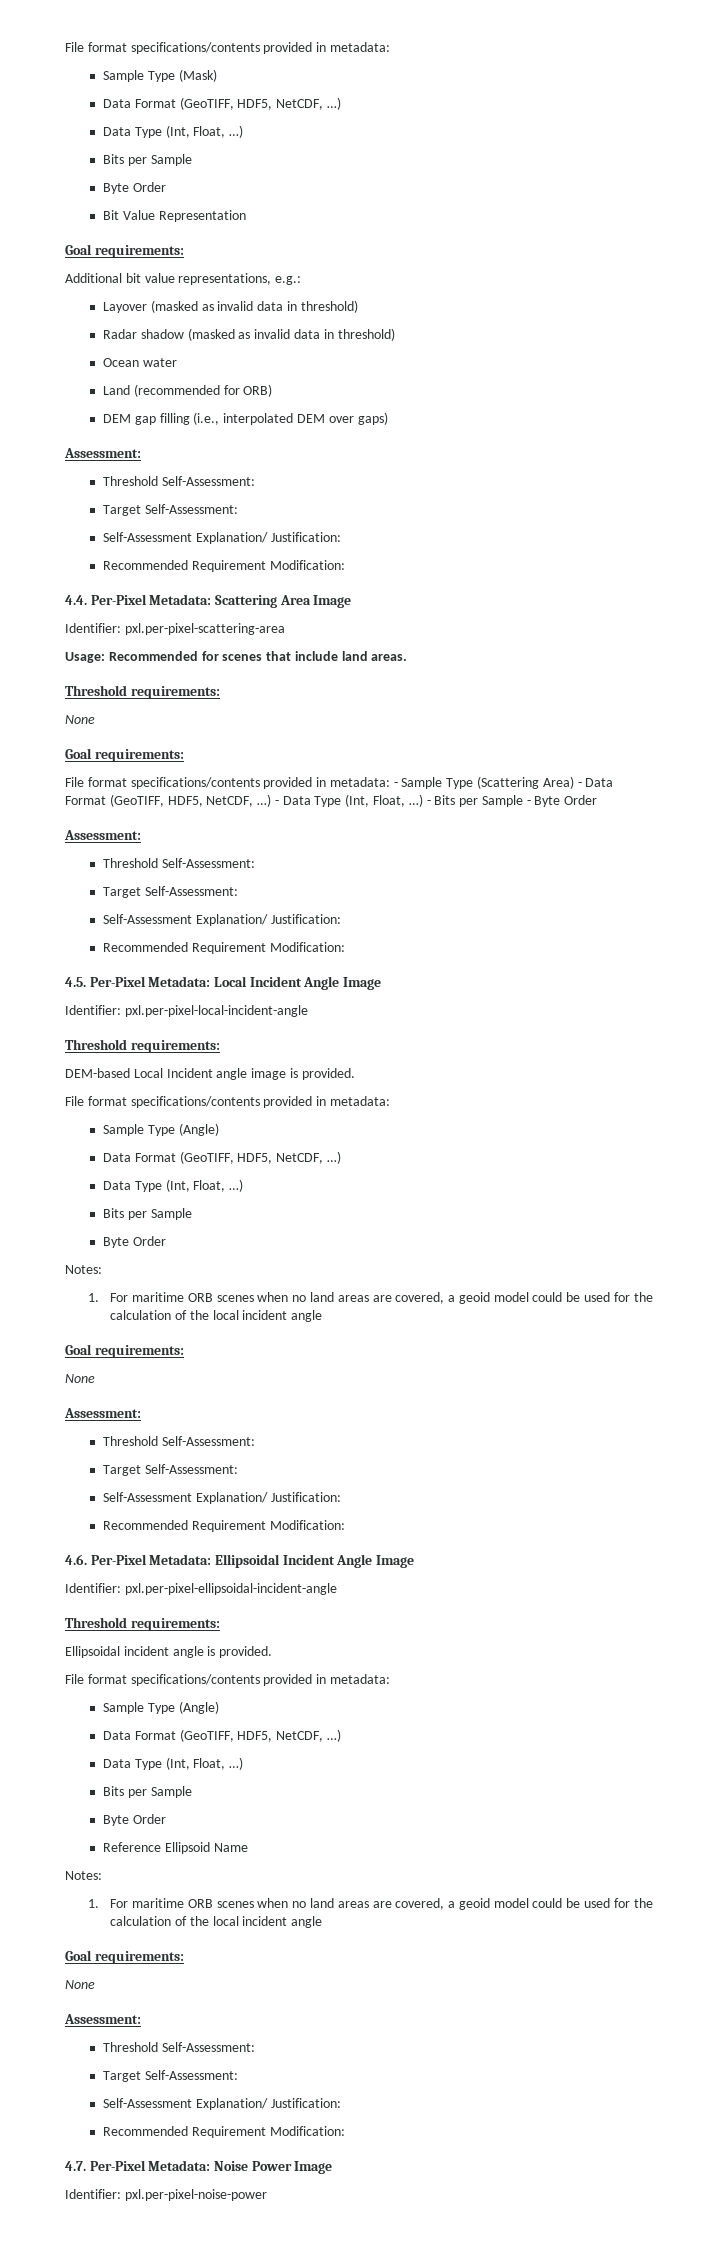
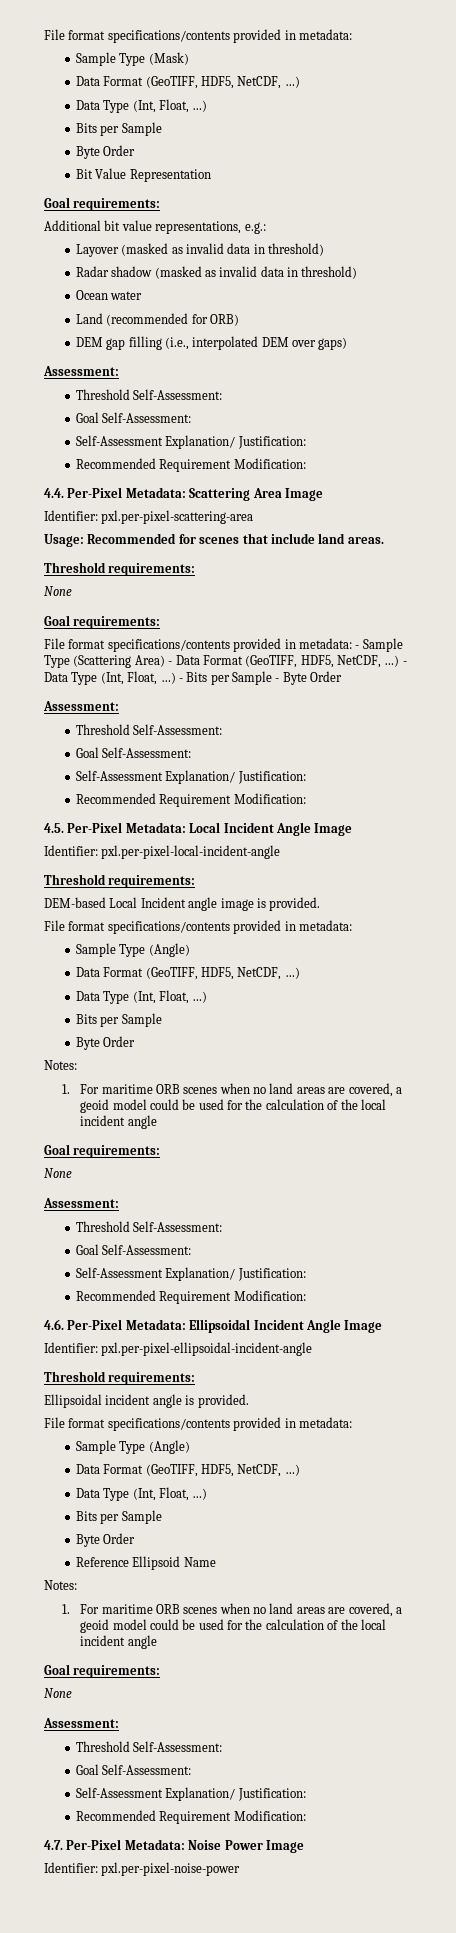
[103,505,142,516] Target -> [75,412,99,423] Goal
[103,887,142,898] Target -> [75,747,99,758] Goal
[103,1465,142,1476] Target -> [75,1244,99,1255] Goal
[103,2071,142,2082] Target -> [75,1764,99,1775] Goal

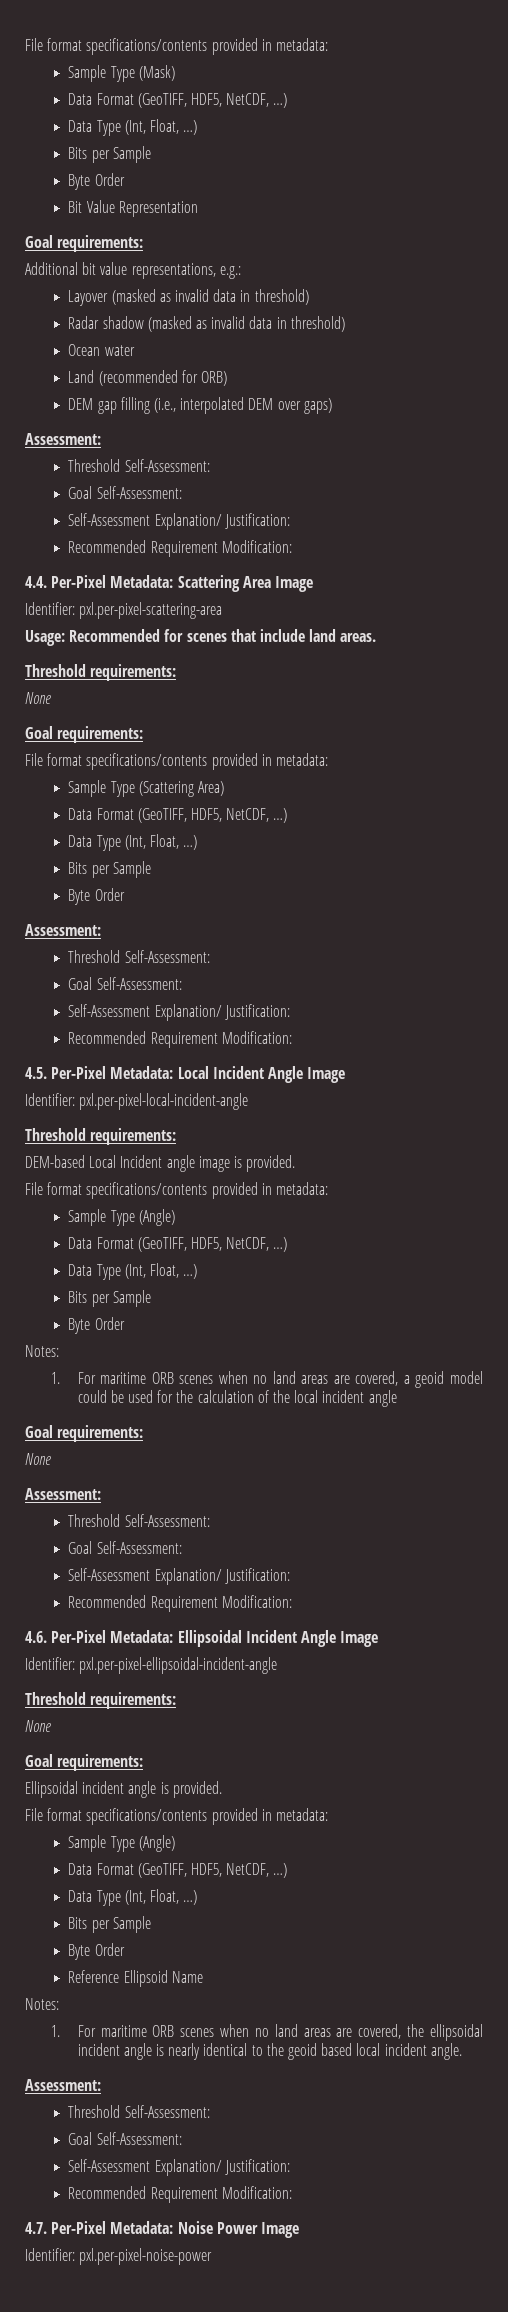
[355,645,360,649] - -> (328, 759) //
[168,655,407,668] [44,671,280,685] - Data Format (GeoTIFF, HDF5, NetCDF, …) - Data Type (Int, Float, …) - Bits per Sample - -> [68,808,288,823] [68,834,198,851] [68,861,151,878] // Data Format (GeoTIFF, HDF5, NetCDF, …) // Data Type (Int, Float, …) // Bits per Sample //
(196, 1378) none -> [25,1720,51,1732] [25,1754,144,1771] // None // Goal requirements:
[395,1607,402,1614] [80,1619,386,1633] [80,1635,157,1649] [44,1664,161,1678] [44,1688,72,1698] a geoid model could be used for the calculation of the local incident angle // Goal requirements: // None -> [407,2024,484,2041] [77,2043,462,2060] the ellipsoidal incident angle is nearly identical to the geoid based local incident angle.

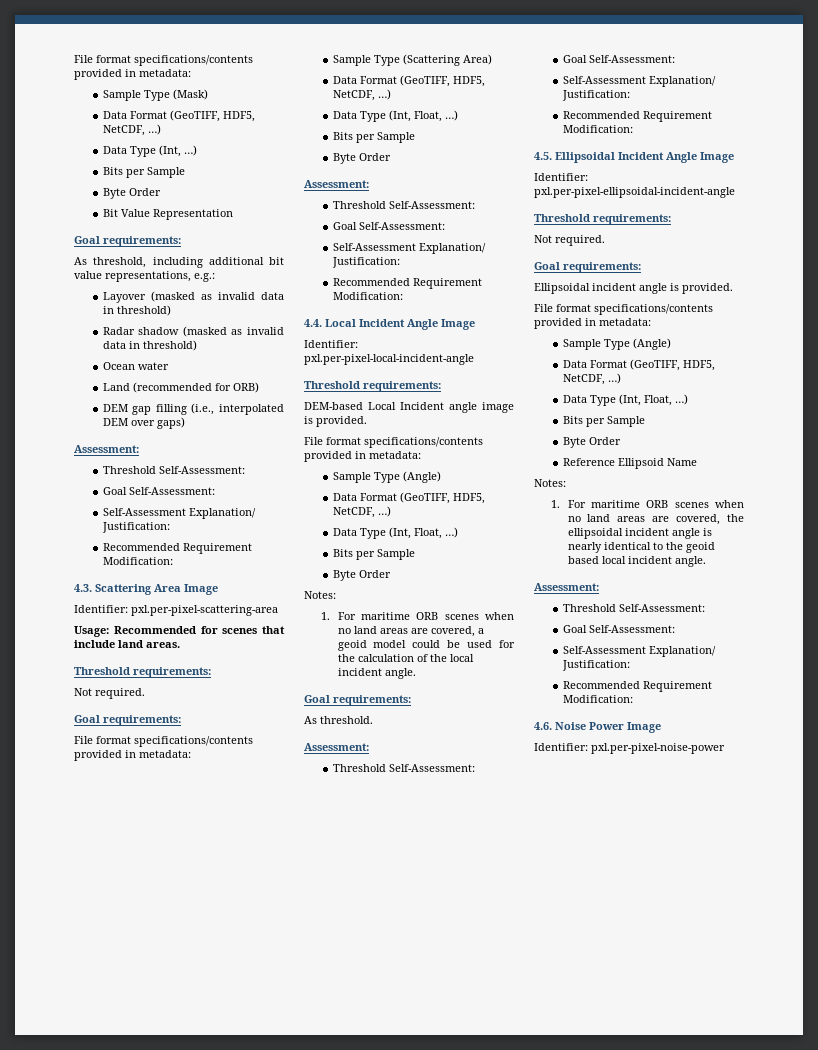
[149,119,179,134] Float, -> (181, 151) none
[25,262,78,275] Additional -> [74,257,264,268] As threshold, including additional
[25,575,174,588] 4.4. Per-Pixel Metadata: -> [74,584,92,592] 4.3.
[25,692,51,704] // None -> [74,688,145,699] // Not required.
[25,1066,174,1079] 4.5. Per-Pixel Metadata: -> [304,319,322,327] 4.4.
[368,1390,397,1407] [25,1425,144,1442] [25,1453,51,1465] angle // Goal requirements: // None -> [384,668,416,679] [304,695,411,706] [304,716,373,724] angle. // Goal requirements: // As threshold.
[25,1630,174,1643] 4.6. Per-Pixel Metadata: -> [534,152,552,160] 4.5.
[25,1720,51,1732] // None -> [534,235,605,246] // Not required.
[25,2221,174,2234] 4.7. Per-Pixel Metadata: -> [534,722,552,730] 4.6.

